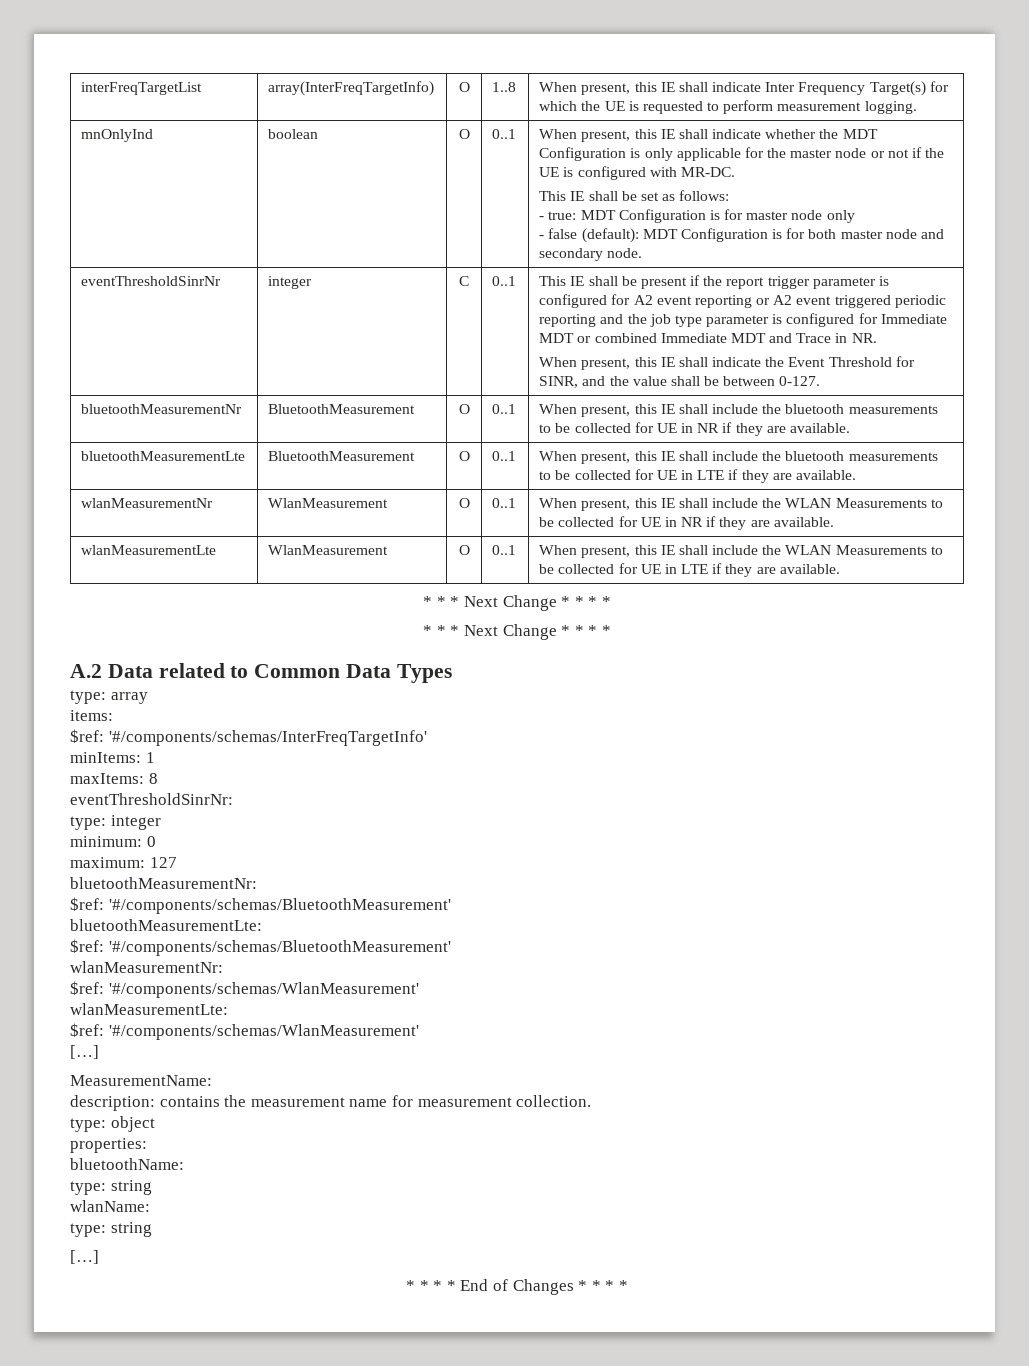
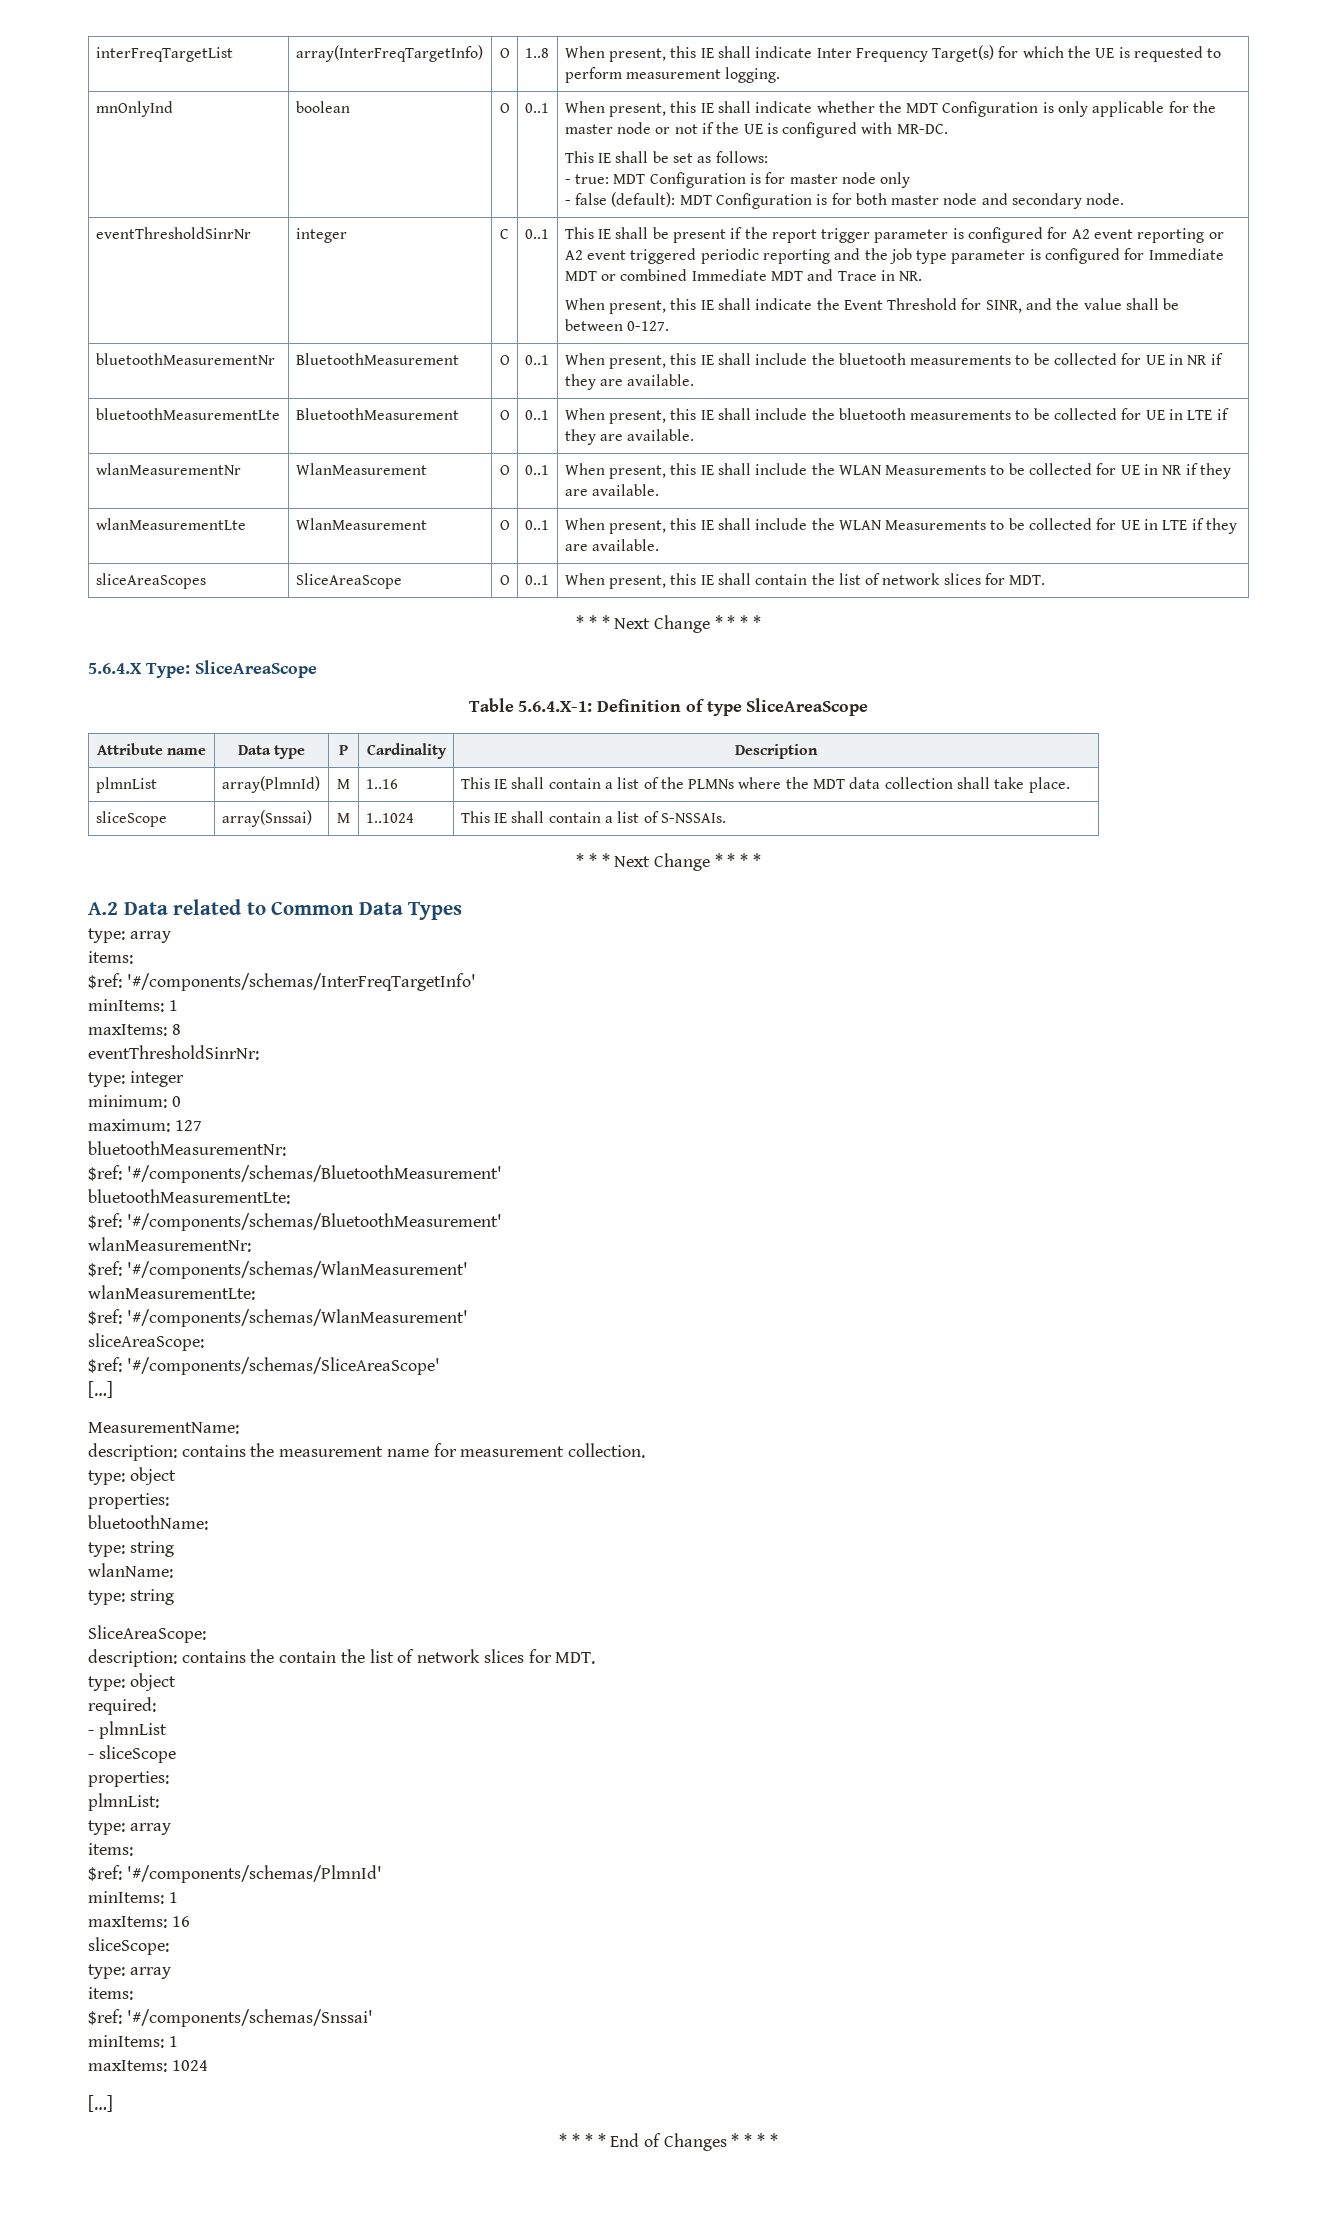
[423,595,611,611] // * * * Next Change * * * * -> [95,573,206,589] [295,573,402,589] [499,575,510,585] [524,575,549,585] [564,573,1046,589] [576,615,761,633] [88,660,317,678] [468,698,869,716] [96,743,207,755] [237,745,306,759] [339,745,348,755] [366,743,447,759] [735,744,818,759] [95,777,157,793] [221,776,320,793] [337,779,350,789] [365,779,398,789] [460,777,1070,793] [95,811,167,827] [221,810,312,827] [337,813,350,823] [365,813,414,823] [460,811,726,823] // sliceAreaScopes | SliceAreaScope | O | 0..1 | When present, this IE shall contain the list of network slices for MDT. // * * * Next Change * * * * // 5.6.4.X Type: SliceAreaScope // Table 5.6.4.X-1: Definition of type SliceAreaScope // Attribute name | Data type | P | Cardinality | Description // plmnList | array(PlmnId) | M | 1..16 | This IE shall contain a list of the PLMNs where the MDT data collection shall take place. // sliceScope | array(Snssai) | M | 1..1024 | This IE shall contain a list of S-NSSAIs.
(419, 1032) none -> [88,1333,204,1351] [88,1357,440,1375] // sliceAreaScope: // $ref: '#/components/schemas/SliceAreaScope'
(152, 1229) none -> [88,1625,206,1643] [88,1649,596,1667] [88,1673,176,1691] [88,1697,156,1715] [88,1721,167,1739] [88,1745,176,1763] [88,1771,169,1787] [88,1793,159,1811] [88,1820,171,1835] [88,1843,133,1856] [88,1865,382,1883] [88,1891,178,1904] [88,1916,190,1928] [88,1937,169,1955] [88,1964,171,1979] [88,1987,133,2000] [88,2009,373,2027] [88,2035,178,2048] [88,2060,208,2072] // SliceAreaScope: // description: contains the contain the list of network slices for MDT. // type: object // required: // - plmnList // - sliceScope // properties: // plmnList: // type: array // items: // $ref: '#/components/schemas/PlmnId' // minItems: 1 // maxItems: 16 // sliceScope: // type: array // items: // $ref: '#/components/schemas/Snssai' // minItems: 1 // maxItems: 1024

